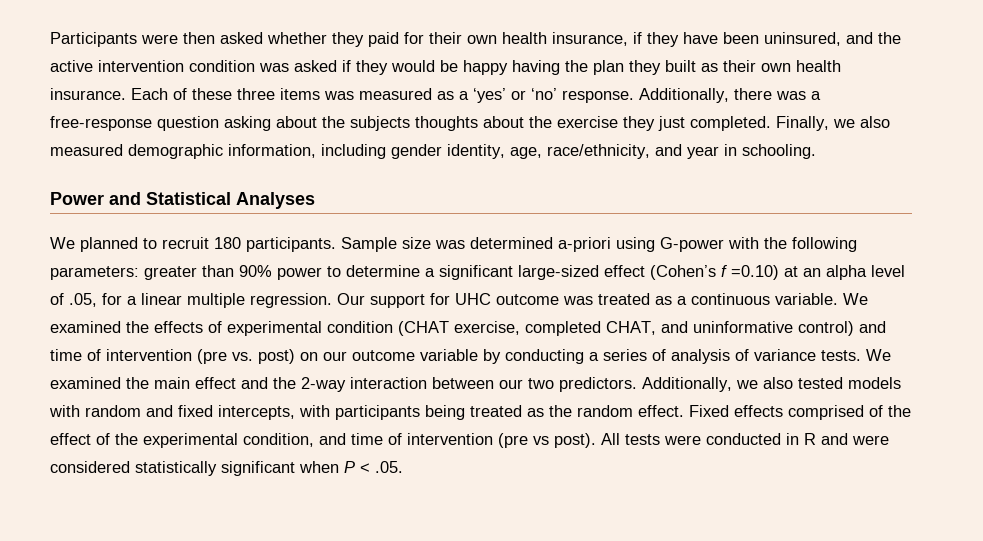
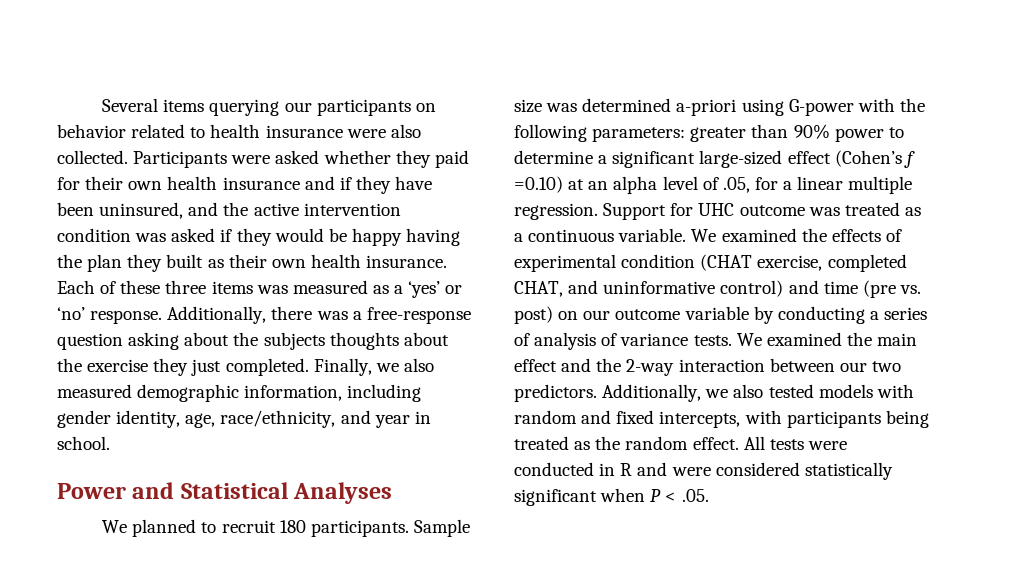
(50, 39) none -> [102,98,436,116] [57,124,421,138] [57,150,128,164] Several items querying our participants on behavior related to health insurance were also collected.
[183,32,215,44] then -> (271, 159) none
[552,32,628,46] insurance, -> [222,176,335,190] insurance and
[742,144,816,159] schooling. -> [57,436,110,450] school.
[337,293,425,308] Our support -> [603,203,667,220] Support
[87,349,192,361] of intervention -> (858, 287) none
[689,405,911,420] [50,433,596,448] Fixed effects comprised of the effect of the experimental condition, and time of intervention (pre vs post). -> (739, 443) none

